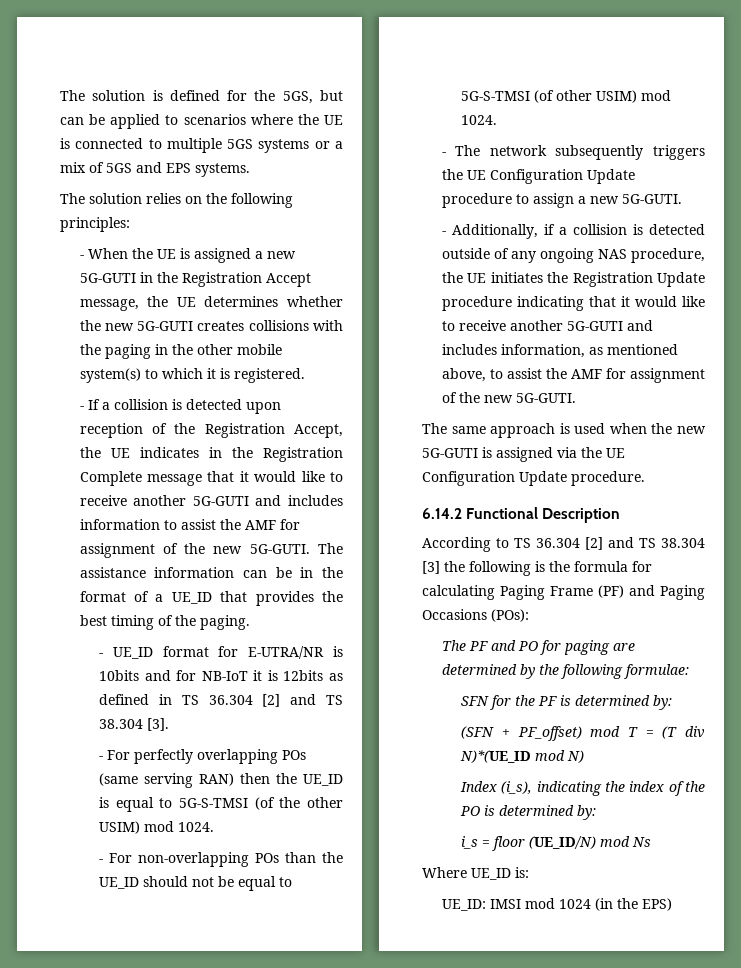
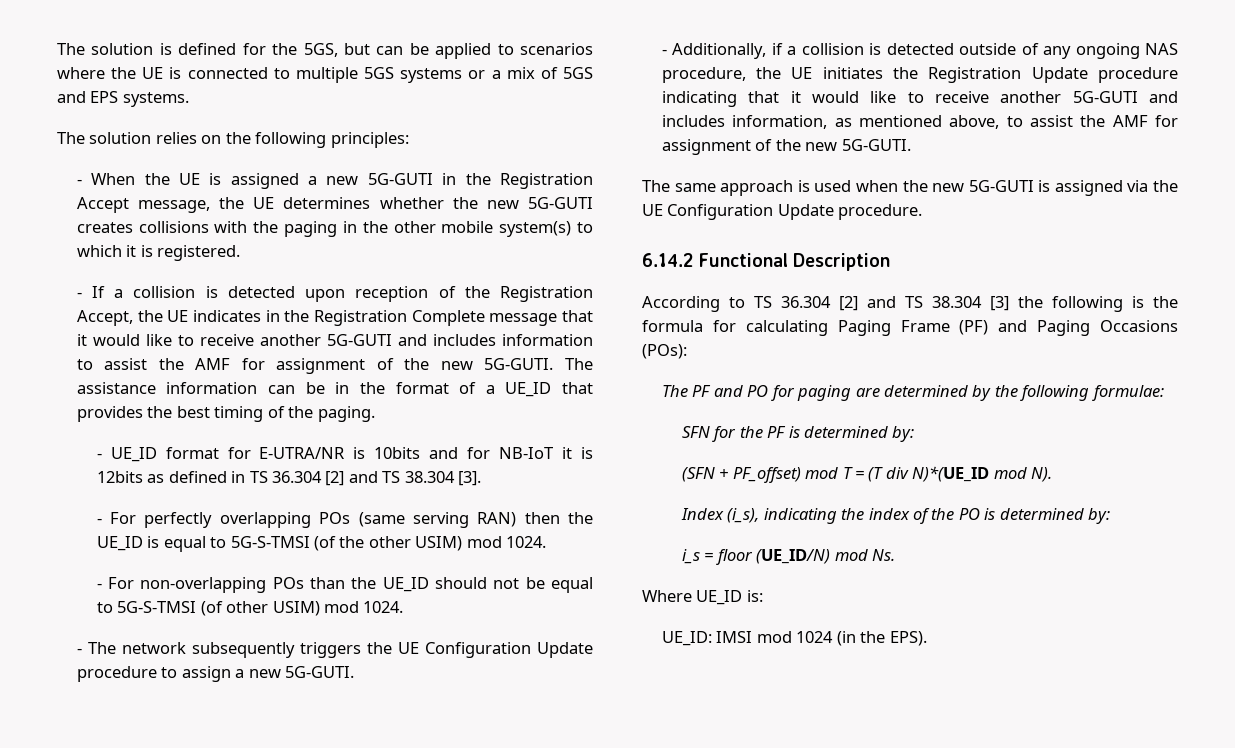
[567,750,585,763] N) -> [1031,467,1053,482] N).
[632,837,652,847] Ns -> [871,549,895,561] Ns.
[641,898,672,911] EPS) -> [889,631,927,646] EPS).

